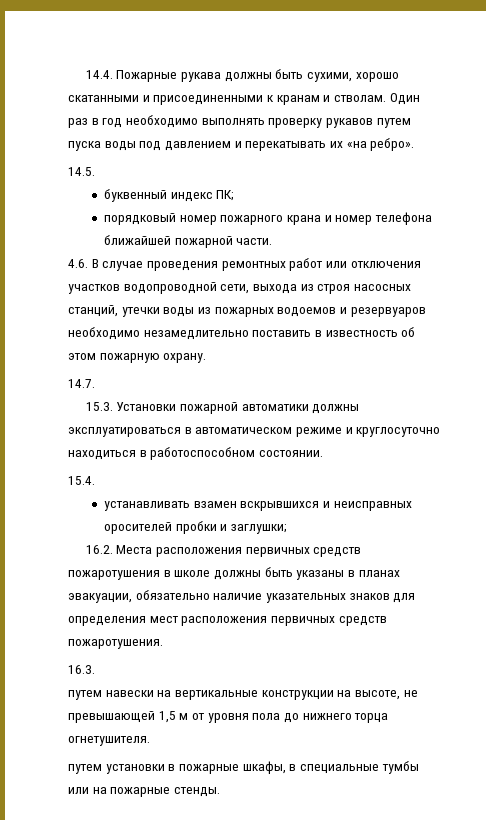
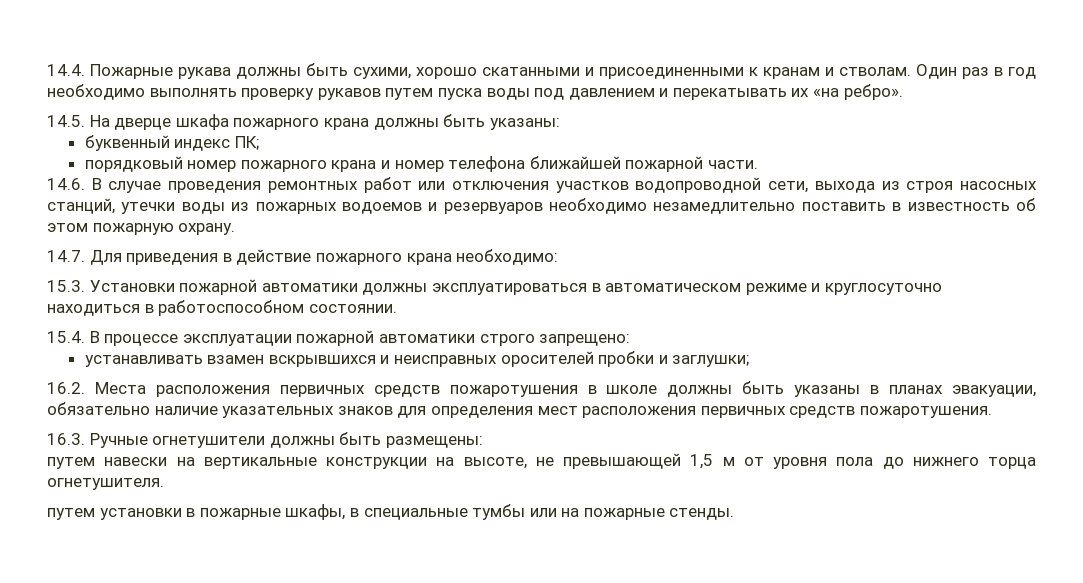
(95, 171) none -> [89,114,560,130] На дверце шкафа пожарного крана должны быть указаны:
[68,259,88,268] 4.6. -> [47,178,85,190] 14.6.
(95, 383) none -> [89,249,559,265] Для приведения в действие пожарного крана необходимо:
(95, 480) none -> [89,330,631,346] В процессе эксплуатации пожарной автоматики строго запрещено:
(95, 669) none -> [89,432,483,448] Ручные огнетушители должны быть размещены:

